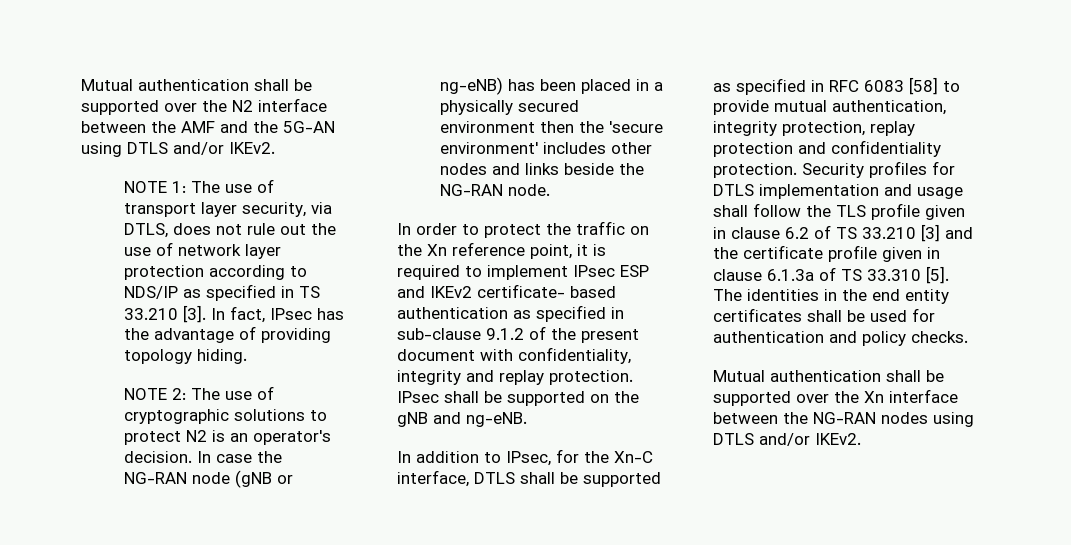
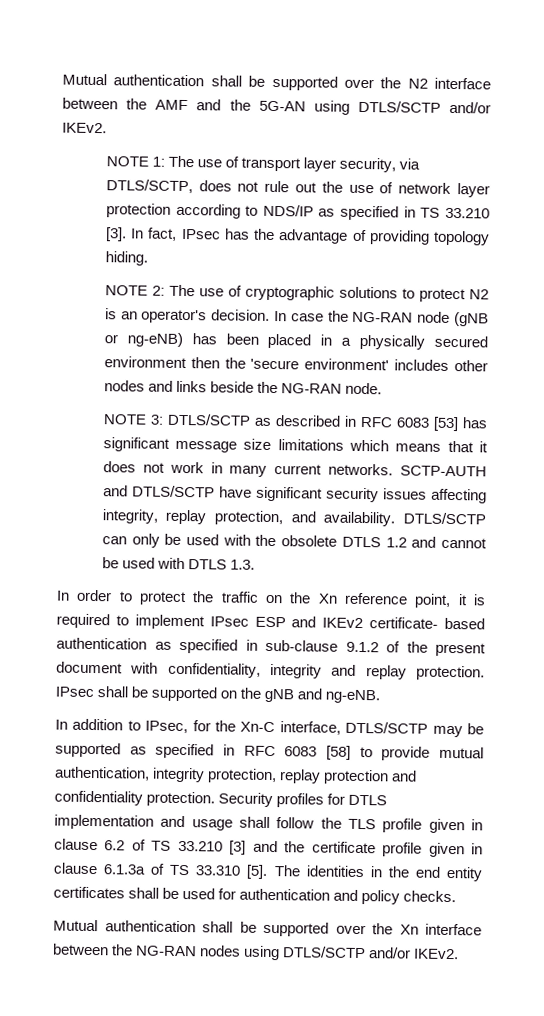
[127,142,168,154] DTLS -> [357,100,441,113] DTLS/SCTP
[123,223,168,238] DTLS, -> [105,179,193,194] DTLS/SCTP,
(550, 190) none -> [102,413,488,432] [102,437,488,453] [102,461,488,477] [102,485,488,504] [101,509,486,527] [101,533,488,549] [101,557,256,570] // NOTE 3: DTLS/SCTP as described in RFC 6083 [53] has significant message size limitations which means that it does not work in many current networks. SCTP-AUTH and DTLS/SCTP have significant security issues affecting integrity, replay protection, and availability. DTLS/SCTP can only be used with the obsolete DTLS 1.2 and cannot be used with DTLS 1.3.
[474,472,555,484] DTLS shall -> [345,721,463,738] DTLS/SCTP may
[713,433,754,445] DTLS -> [282,946,367,959] DTLS/SCTP

